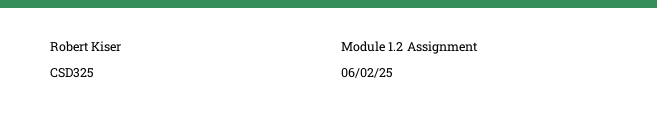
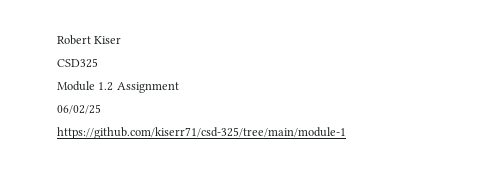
(393, 73) none -> [57,127,346,139] // https://github.com/kiserr71/csd-325/tree/main/module-1

